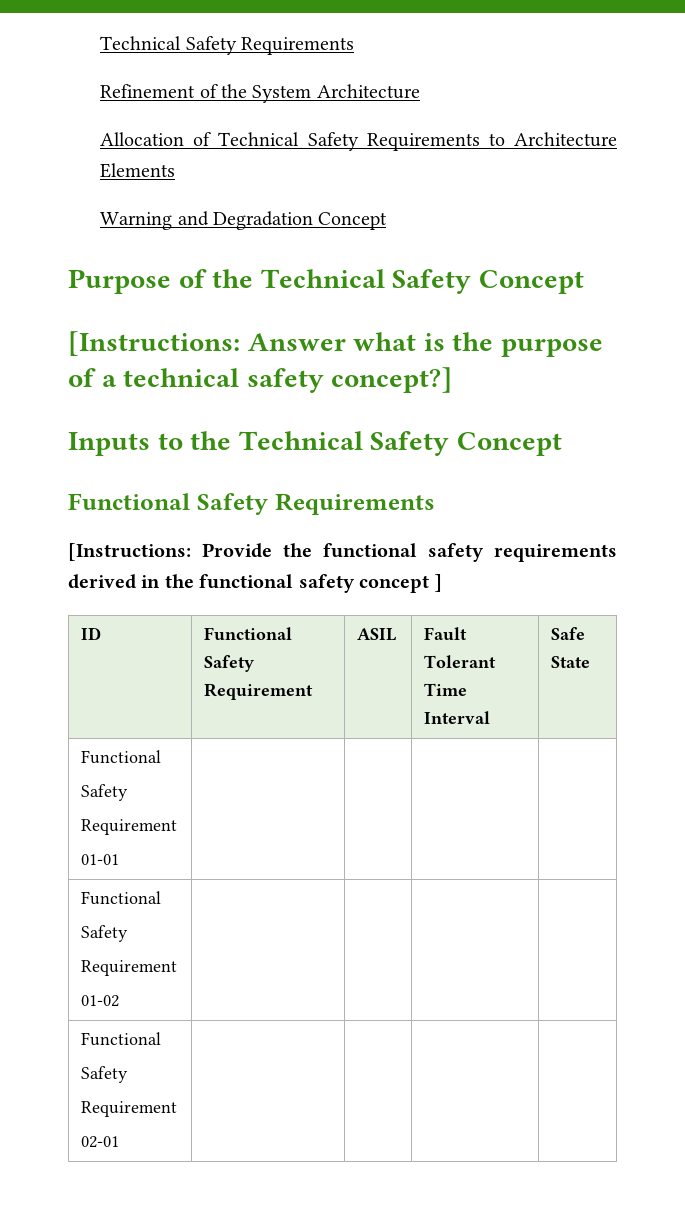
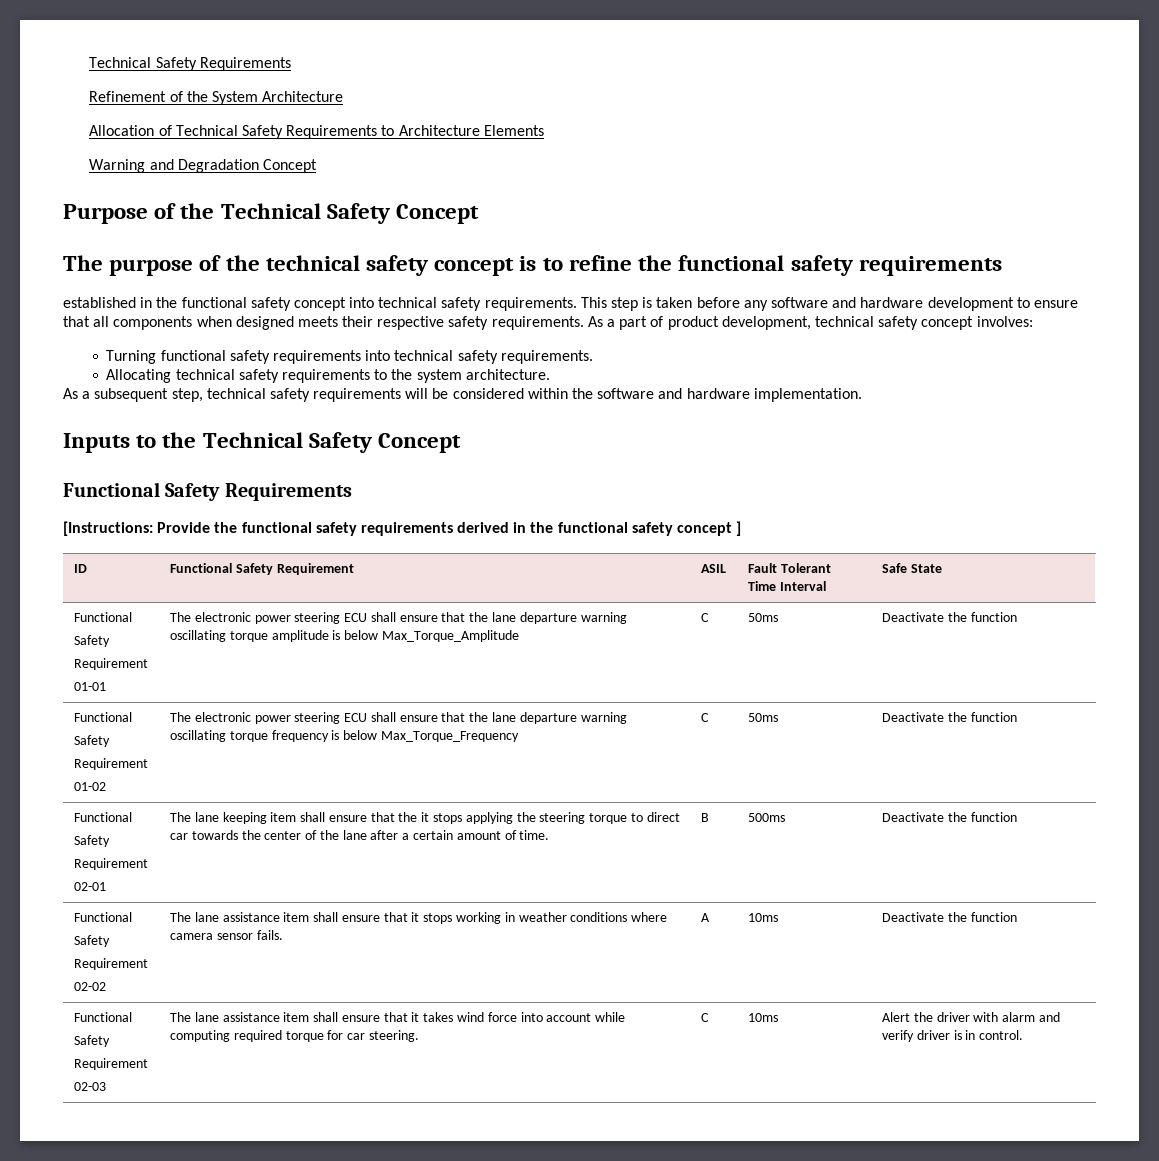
[68,331,494,356] [Instructions: Answer what is the -> [63,255,103,271] The
[101,367,453,393] a technical safety concept?] -> [225,255,1002,276] [63,297,1078,311] [63,316,1033,330] [106,350,593,364] [106,369,550,383] [63,388,862,402] the technical safety concept is to refine the functional safety requirements // established in the functional safety concept into technical safety requirements. This step is taken before any software and hardware development to ensure that all components when designed meets their respective safety requirements. As a part of product development, technical safety concept involves: // Turning functional safety requirements into technical safety requirements. // Allocating technical safety requirements to the system architecture. // As a subsequent step, technical safety requirements will be considered within the software and hardware implementation.
[81,891,162,905] [81,925,129,942] [81,960,178,976] [81,995,120,1007] [81,1032,162,1046] [81,1066,129,1083] [81,1101,178,1117] [81,1136,120,1148] | | | // Functional // Safety // Requirement // 01-02 | | | | // Functional // Safety // Requirement // 02-01 | | | | -> [169,612,627,624] [169,630,519,642] [700,613,709,622] [747,613,778,622] [881,612,1017,622] [73,712,132,722] [73,735,110,747] [73,758,148,770] [73,782,106,791] [169,712,627,724] [169,730,519,742] [700,713,709,722] [747,713,778,722] [881,712,1017,722] [73,812,132,822] [73,835,110,847] [73,858,148,870] [73,882,106,891] [169,812,680,824] [169,830,550,840] [700,813,709,822] [747,813,785,822] [881,812,1017,822] [73,912,132,922] [73,935,110,947] [73,958,148,970] [73,982,106,991] [169,912,668,924] [169,930,283,940] [700,913,710,922] [747,913,778,922] [881,912,1017,922] [73,1012,132,1022] [73,1035,110,1047] [73,1058,148,1070] [73,1082,106,1091] [169,1012,626,1022] [169,1030,419,1042] [700,1013,709,1022] [747,1013,778,1022] [881,1012,1060,1022] [881,1030,1024,1042] The electronic power steering ECU shall ensure that the lane departure warning oscillating torque amplitude is below Max_Torque_Amplitude | C | 50ms | Deactivate the function // Functional // Safety // Requirement // 01-02 | The electronic power steering ECU shall ensure that the lane departure warning oscillating torque frequency is below Max_Torque_Frequency | C | 50ms | Deactivate the function // Functional // Safety // Requirement // 02-01 | The lane keeping item shall ensure that the it stops applying the steering torque to direct car towards the center of the lane after a certain amount of time. | B | 500ms | Deactivate the function // Functional // Safety // Requirement // 02-02 | The lane assistance item shall ensure that it stops working in weather conditions where camera sensor fails. | A | 10ms | Deactivate the function // Functional // Safety // Requirement // 02-03 | The lane assistance item shall ensure that it takes wind force into account while computing required torque for car steering. | C | 10ms | Alert the driver with alarm and verify driver is in control.

